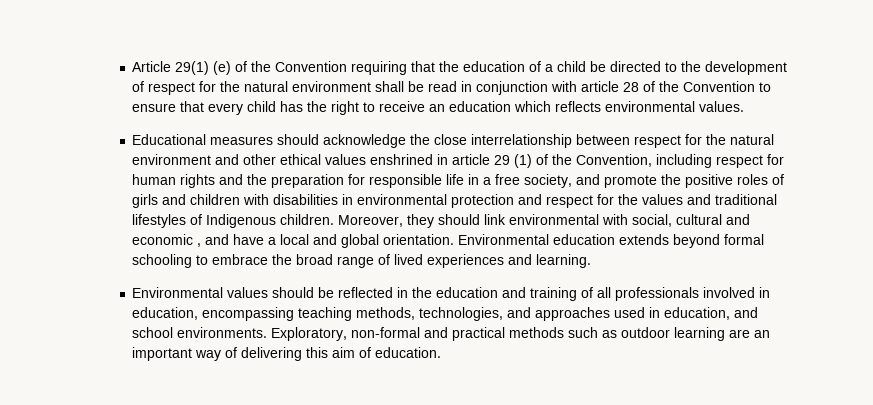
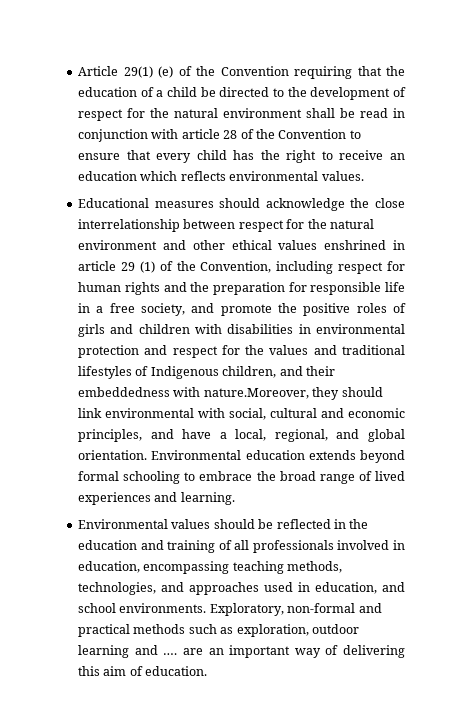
[280,214,404,227] children. Moreover, -> [222,366,335,378] [78,387,309,399] children, and their embeddedness with nature.Moreover,
[197,243,202,247] , -> [78,429,143,442] principles,
[280,234,310,245] local -> [235,429,328,442] local, regional,
(618, 334) none -> [236,624,309,637] exploration,
(726, 334) none -> [134,645,178,655] and ….

